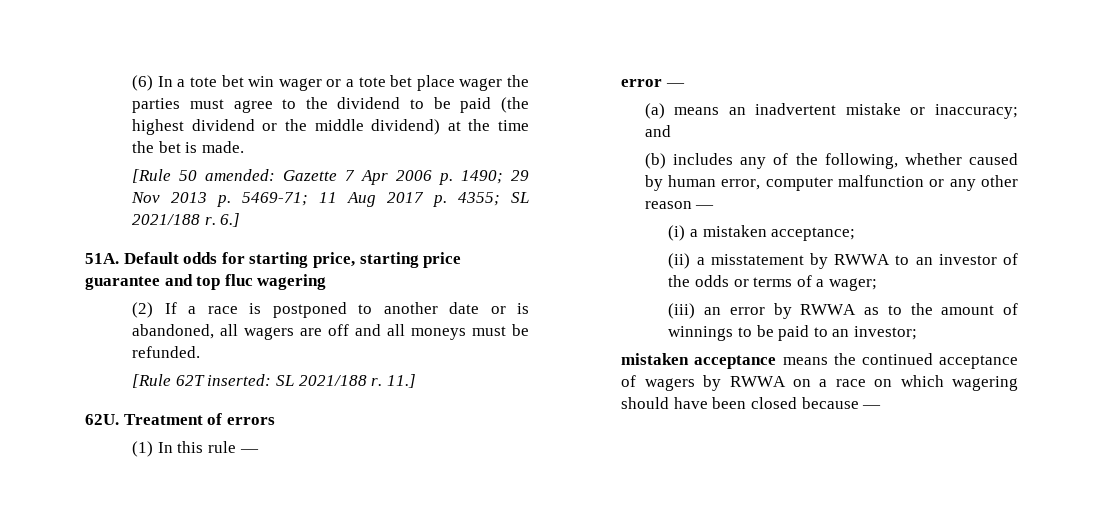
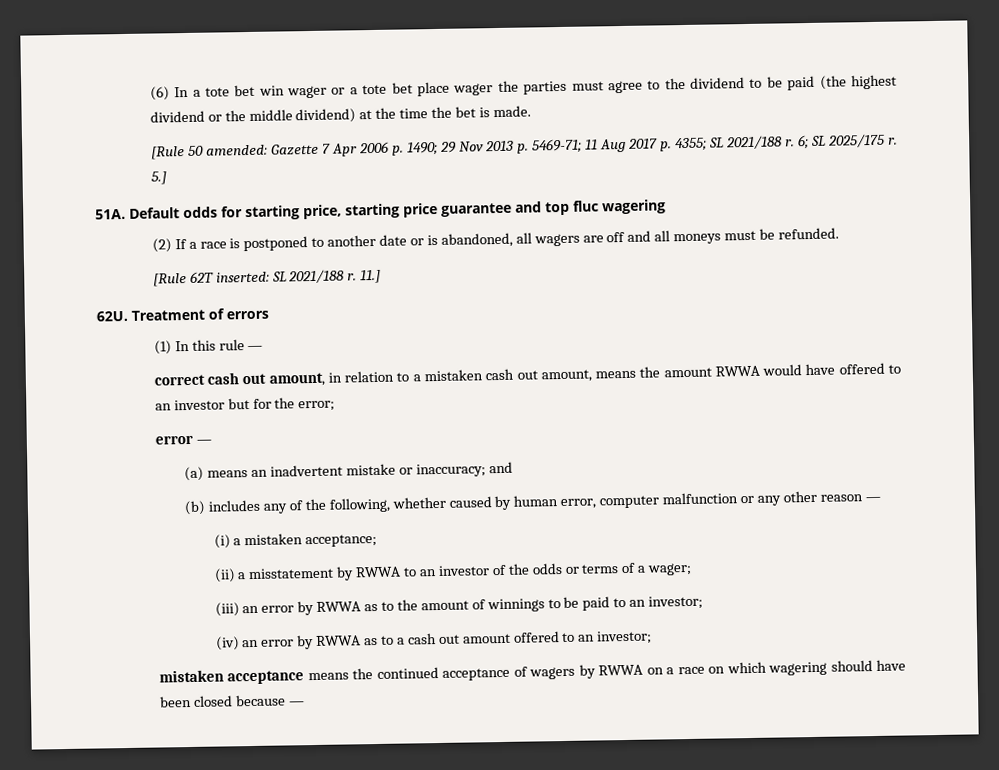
[220,213,241,227] 6.] -> [797,133,898,150] [150,171,167,185] 6; SL 2025/175 r. 5.]
(259, 451) none -> [153,362,902,387] [154,397,336,412] // correct cash out amount, in relation to a mistaken cash out amount, means the amount RWWA would have offered to an investor but for the error;
(918, 333) none -> [215,630,653,651] // (iv) an error by RWWA as to a cash out amount offered to an investor;

